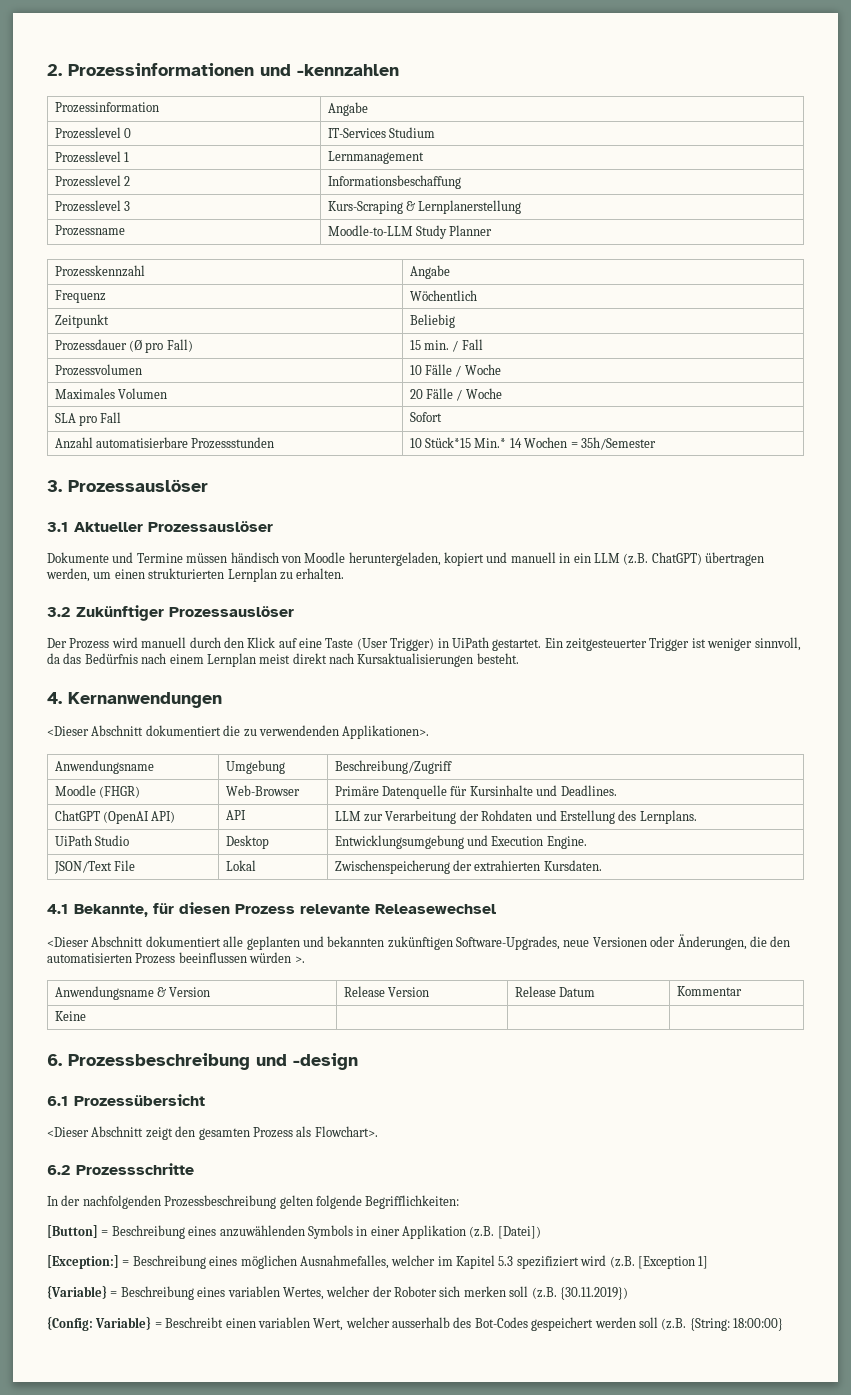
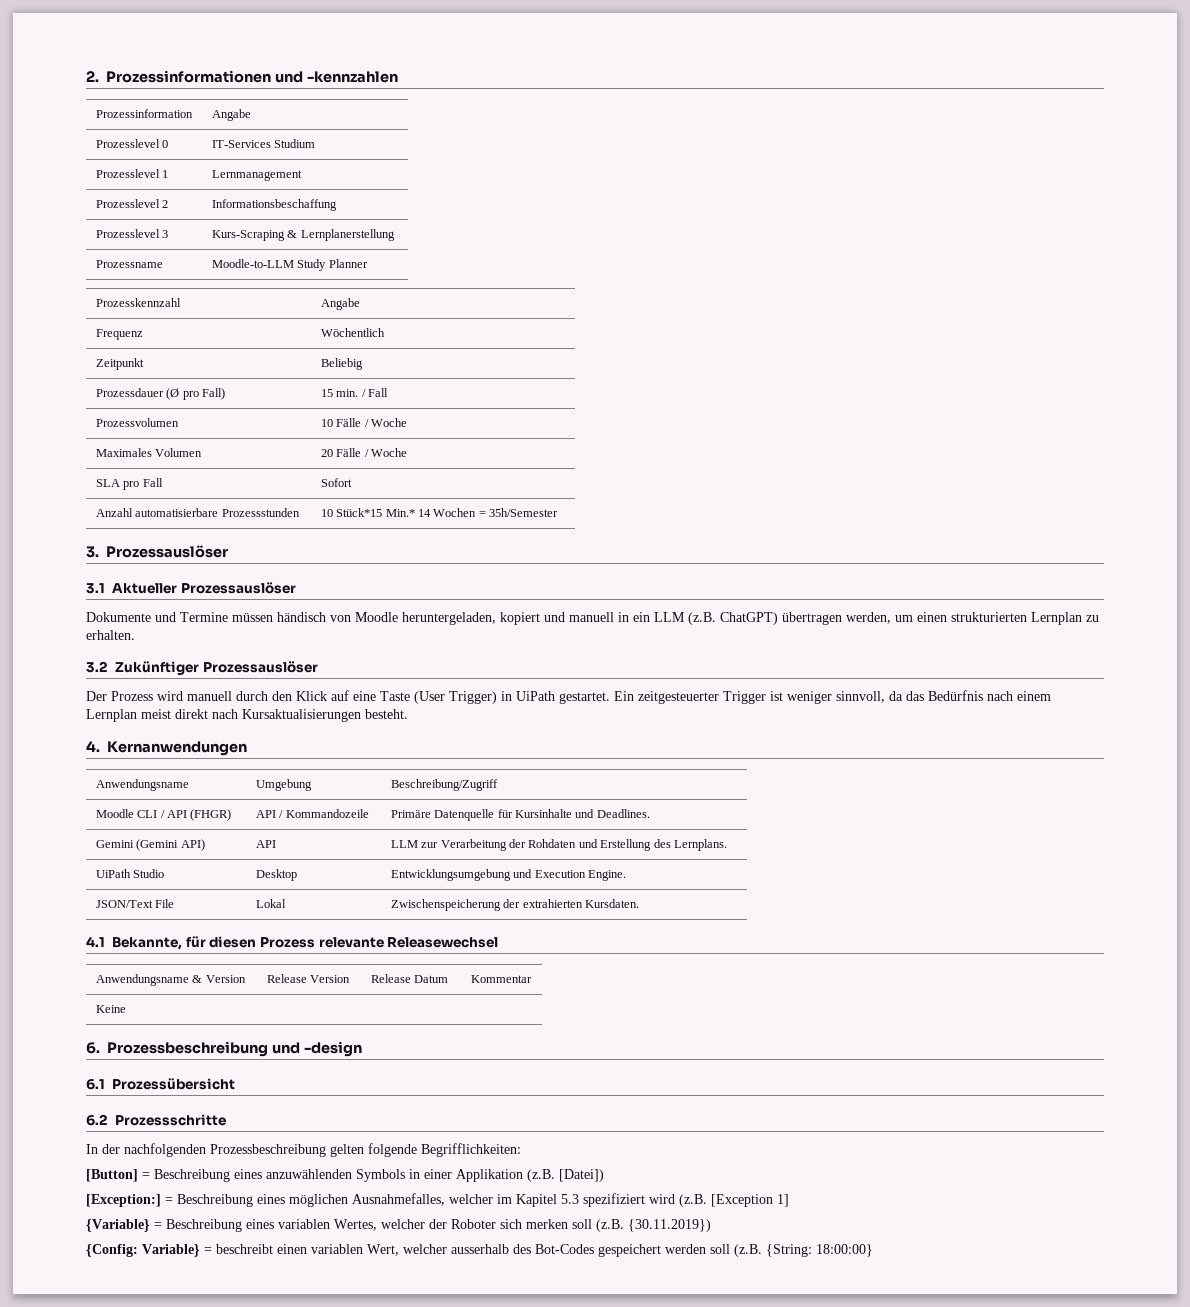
[47,725,430,739] [54,760,154,774] [225,760,285,774] [334,760,452,774] [54,785,141,798] [225,785,300,796] // <Dieser Abschnitt dokumentiert die zu verwendenden Applikationen>. // Anwendungsname | Umgebung | Beschreibung/Zugriff // Moodle (FHGR) | Web-Browser -> [95,779,189,791] [255,779,312,791] [390,779,498,791] [95,809,232,821] [255,809,369,818] // Anwendungsname | Umgebung | Beschreibung/Zugriff // Moodle CLI / API (FHGR) | API / Kommandozeile
[54,810,150,824] ChatGPT (OpenAI -> [95,839,179,851] Gemini (Gemini
[47,934,791,950] [47,952,305,964] // <Dieser Abschnitt dokumentiert alle geplanten und bekannten zukünftigen Software-Upgrades, neue Versionen oder Änderungen, die den automatisierten Prozess beeinflussen würden >. -> (499, 942) none
[47,1126,378,1140] // <Dieser Abschnitt zeigt den gesamten Prozess als Flowchart>. -> (235, 1084) none
[165,1317,224,1328] Beschreibt -> [216,1244,273,1254] beschreibt

